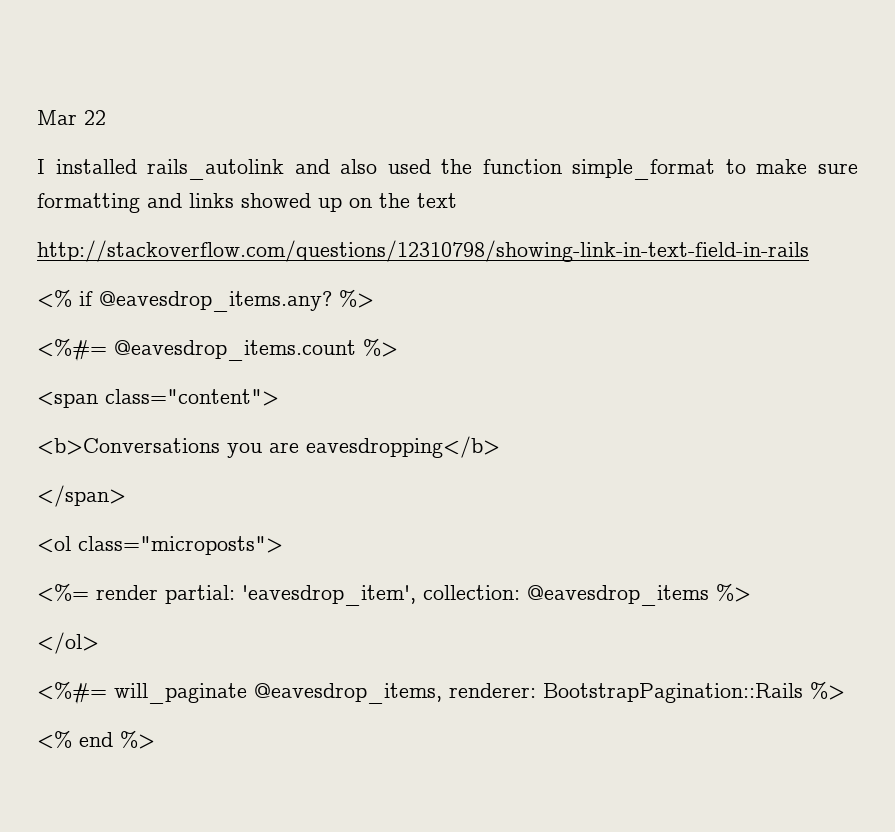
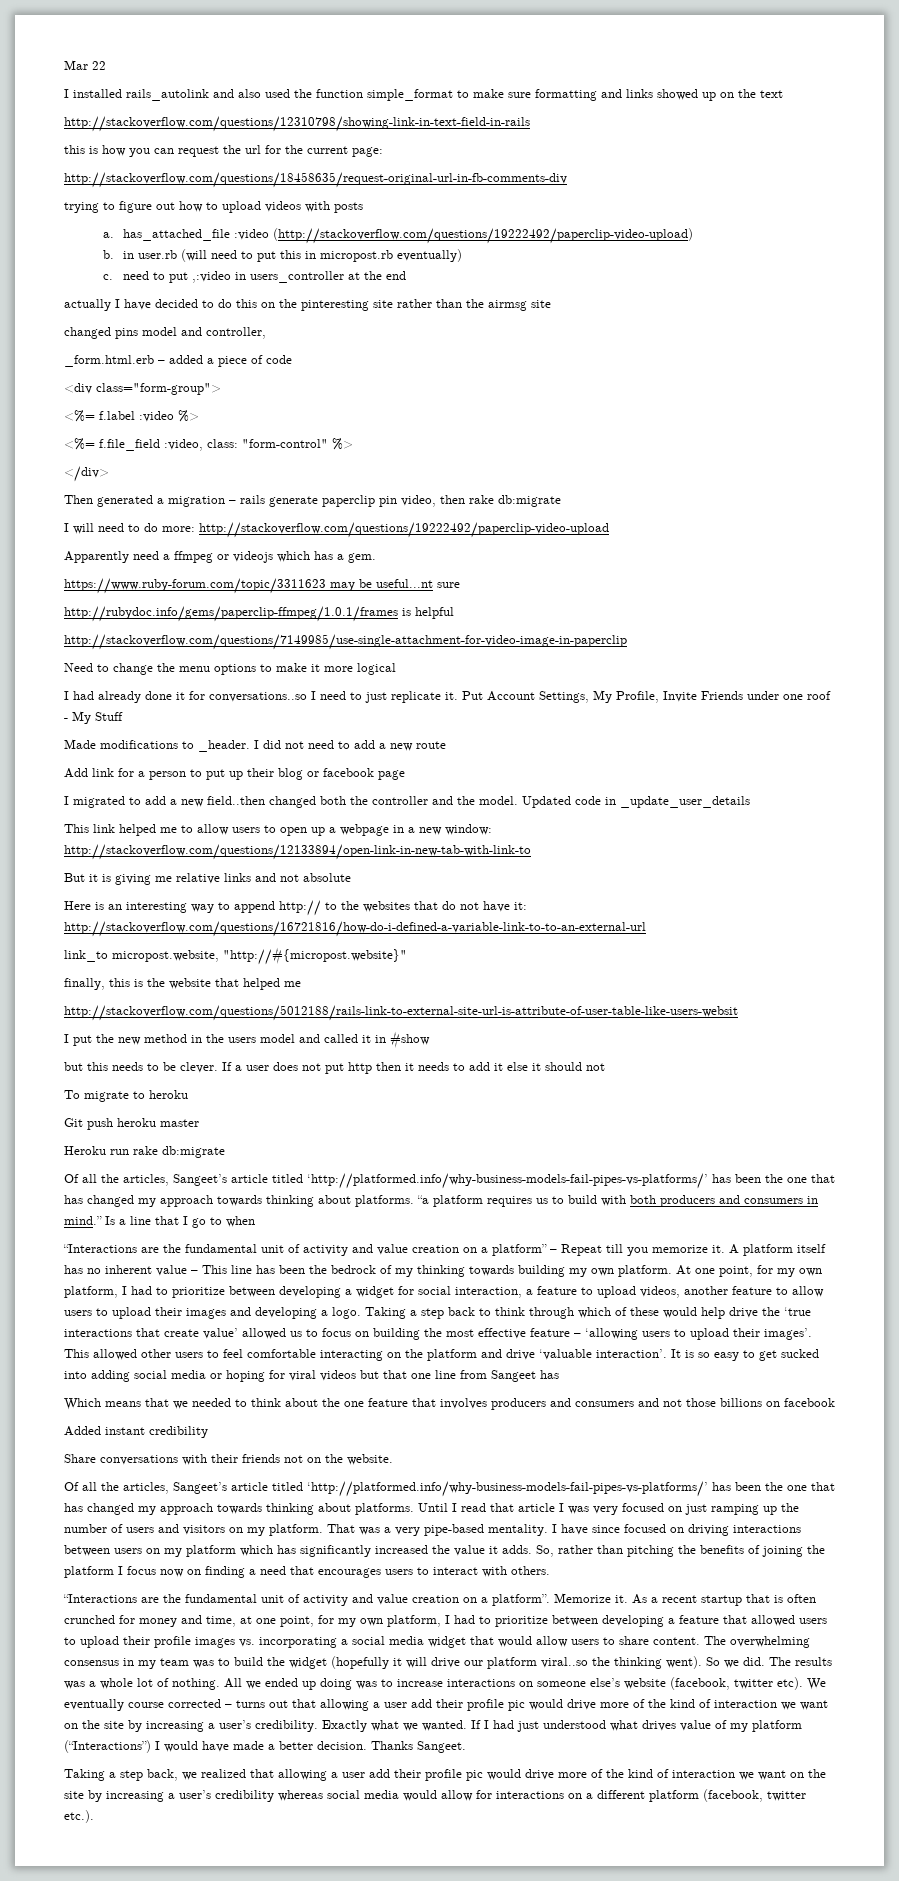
[37,289,374,312] [37,338,398,362] [37,389,279,408] [37,436,500,458] [37,485,126,507] [37,536,283,555] [37,583,751,606] [37,632,99,654] [37,681,845,705] [37,730,155,749] <% if @eavesdrop_items.any? %> // <%#= @eavesdrop_items.count %> // <span class="content"> // <b>Conversations you are eavesdropping</b> // </span> // <ol class="microposts"> // <%= render partial: 'eavesdrop_item', collection: @eavesdrop_items %> // </ol> // <%#= will_paginate @eavesdrop_items, renderer: BootstrapPagination::Rails %> // <% end %> -> [64,145,383,157] [64,172,567,188] [64,201,363,213] [103,228,693,244] [103,249,462,262] [103,271,406,283] [64,299,551,311] [64,327,266,339] [64,355,292,367] [64,383,221,395] [64,410,199,422] [64,438,353,451] [64,466,109,482] [64,495,561,507] [64,522,609,538] [64,551,376,563] [64,578,460,594] [64,606,454,622] [64,634,627,650] [64,663,396,675] [64,690,831,703] [64,711,123,724] [64,739,446,752] [64,768,405,780] [64,796,750,808] [64,824,492,836] [64,844,531,860] [64,873,351,885] [64,900,527,916] [64,921,646,937] [64,947,407,965] [64,978,301,990] [64,1005,738,1021] [64,1031,430,1048] [64,1062,605,1074] [64,1090,188,1102] [64,1118,199,1130] [64,1146,225,1158] [64,1173,835,1189] [64,1195,818,1207] [64,1216,255,1228] [63,1244,826,1256] [64,1265,822,1277] [64,1286,824,1298] [64,1307,811,1319] [64,1328,812,1340] [64,1349,819,1361] [64,1370,559,1382] [64,1398,835,1410] [64,1426,208,1438] [64,1454,393,1465] [64,1481,835,1497] [64,1503,799,1515] [64,1524,801,1536] [64,1545,825,1557] [64,1566,550,1578] [63,1593,816,1606] [64,1615,827,1627] [64,1636,810,1648] [64,1656,832,1669] [64,1677,826,1690] [64,1699,828,1711] [64,1720,802,1732] [64,1740,466,1753] [64,1769,826,1781] [64,1789,806,1802] [64,1810,94,1823] this is how you can request the url for the current page: // http://stackoverflow.com/questions/18458635/request-original-url-in-fb-comments-div // trying to figure out how to upload videos with posts // a. has_attached_file :video (http://stackoverflow.com/questions/19222492/paperclip-video-upload) // b. in user.rb (will need to put this in micropost.rb eventually) // c. need to put ,:video in users_controller at the end // actually I have decided to do this on the pinteresting site rather than the airmsg site // changed pins model and controller, // _form.html.erb – added a piece of code // <div class="form-group"> // <%= f.label :video %> // <%= f.file_field :video, class: "form-control" %> // </div> // Then generated a migration – rails generate paperclip pin video, then rake db:migrate // I will need to do more: http://stackoverflow.com/questions/19222492/paperclip-video-upload // Apparently need a ffmpeg or videojs which has a gem. // https://www.ruby-forum.com/topic/3311623 may be useful...nt sure // http://rubydoc.info/gems/paperclip-ffmpeg/1.0.1/frames is helpful // http://stackoverflow.com/questions/7149985/use-single-attachment-for-video-image-in-paperclip // Need to change the menu options to make it more logical // I had already done it for conversations..so I need to just replicate it. Put Account Settings, My Profile, Invite Friends under one roof - My Stuff // Made modifications to _header. I did not need to add a new route // Add link for a person to put up their blog or facebook page // I migrated to add a new field..then changed both the controller and the model. Updated code in _update_user_details // This link helped me to allow users to open up a webpage in a new window: http://stackoverflow.com/questions/12133894/open-link-in-new-tab-with-link-to // But it is giving me relative links and not absolute // Here is an interesting way to append http:// to the websites that do not have it: http://stackoverflow.com/questions/16721816/how-do-i-defined-a-variable-link-to-to-an-external-url // link_to micropost.website, "http://#{micropost.website}" // finally, this is the website that helped me // http://stackoverflow.com/questions/5012188/rails-link-to-external-site-url-is-attribute-of-user-table-like-users-websit // I put the new method in the users model and called it in #show // but this needs to be clever. If a user does not put http then it needs to add it else it should not // To migrate to heroku // Git push heroku master // Heroku run rake db:migrate // Of all the articles, Sangeet’s article titled ‘http://platformed.info/why-business-models-fail-pipes-vs-platforms/’ has been the one that has changed my approach towards thinking about platforms. “a platform requires us to build with both producers and consumers in mind.” Is a line that I go to when // “Interactions are the fundamental unit of activity and value creation on a platform” – Repeat till you memorize it. A platform itself has no inherent value – This line has been the bedrock of my thinking towards building my own platform. At one point, for my own platform, I had to prioritize between developing a widget for social interaction, a feature to upload videos, another feature to allow users to upload their images and developing a logo. Taking a step back to think through which of these would help drive the ‘true interactions that create value’ allowed us to focus on building the most effective feature – ‘allowing users to upload their images’. This allowed other users to feel comfortable interacting on the platform and drive ‘valuable interaction’. It is so easy to get sucked into adding social media or hoping for viral videos but that one line from Sangeet has // Which means that we needed to think about the one feature that involves producers and consumers and not those billions on facebook // Added instant credibility // Share conversations with their friends not on the website. // Of all the articles, Sangeet’s article titled ‘http://platformed.info/why-business-models-fail-pipes-vs-platforms/’ has been the one that has changed my approach towards thinking about platforms. Until I read that article I was very focused on just ramping up the number of users and visitors on my platform. That was a very pipe-based mentality. I have since focused on driving interactions between users on my platform which has significantly increased the value it adds. So, rather than pitching the benefits of joining the platform I focus now on finding a need that encourages users to interact with others. // “Interactions are the fundamental unit of activity and value creation on a platform”. Memorize it. As a recent startup that is often crunched for money and time, at one point, for my own platform, I had to prioritize between developing a feature that allowed users to upload their profile images vs. incorporating a social media widget that would allow users to share content. The overwhelming consensus in my team was to build the widget (hopefully it will drive our platform viral..so the thinking went). So we did. The results was a whole lot of nothing. All we ended up doing was to increase interactions on someone else’s website (facebook, twitter etc). We eventually course corrected – turns out that allowing a user add their profile pic would drive more of the kind of interaction we want on the site by increasing a user’s credibility. Exactly what we wanted. If I had just understood what drives value of my platform (“Interactions”) I would have made a better decision. Thanks Sangeet. // Taking a step back, we realized that allowing a user add their profile pic would drive more of the kind of interaction we want on the site by increasing a user’s credibility whereas social media would allow for interactions on a different platform (facebook, twitter etc.).

